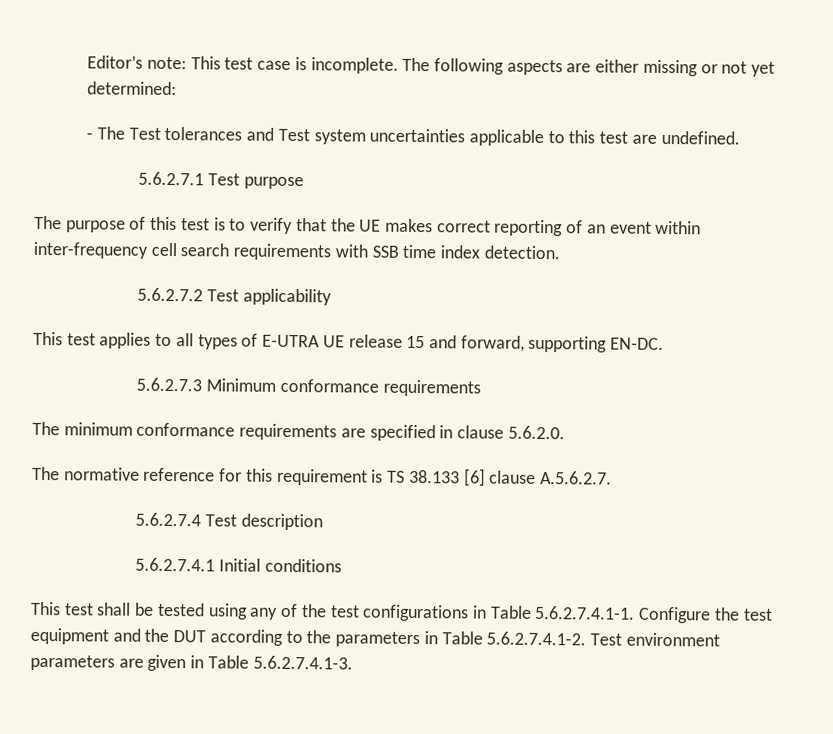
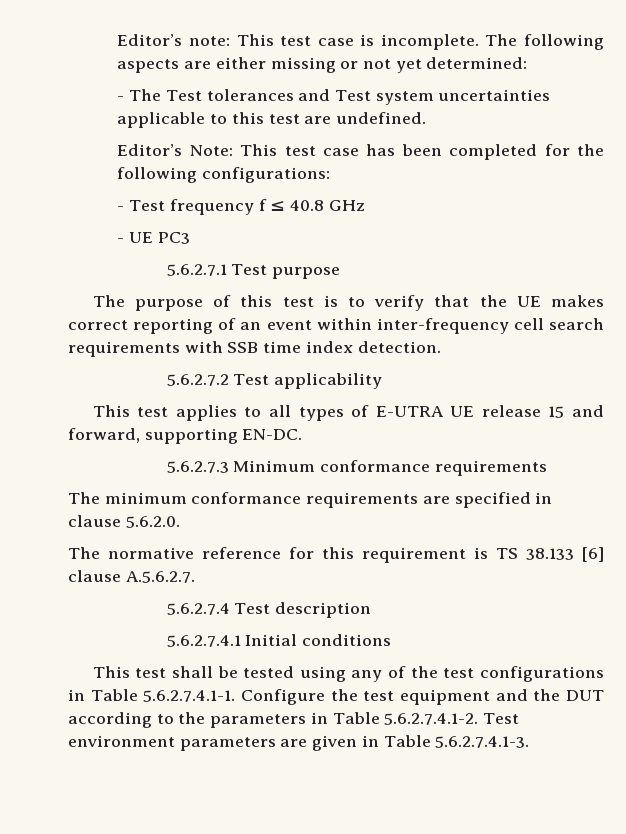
(740, 137) none -> [117,144,604,160] [117,167,331,183] [117,199,365,215] [117,232,190,244] // Editor’s Note: This test case has been completed for the following configurations: // - Test frequency f ≤ 40.8 GHz // - UE PC3

